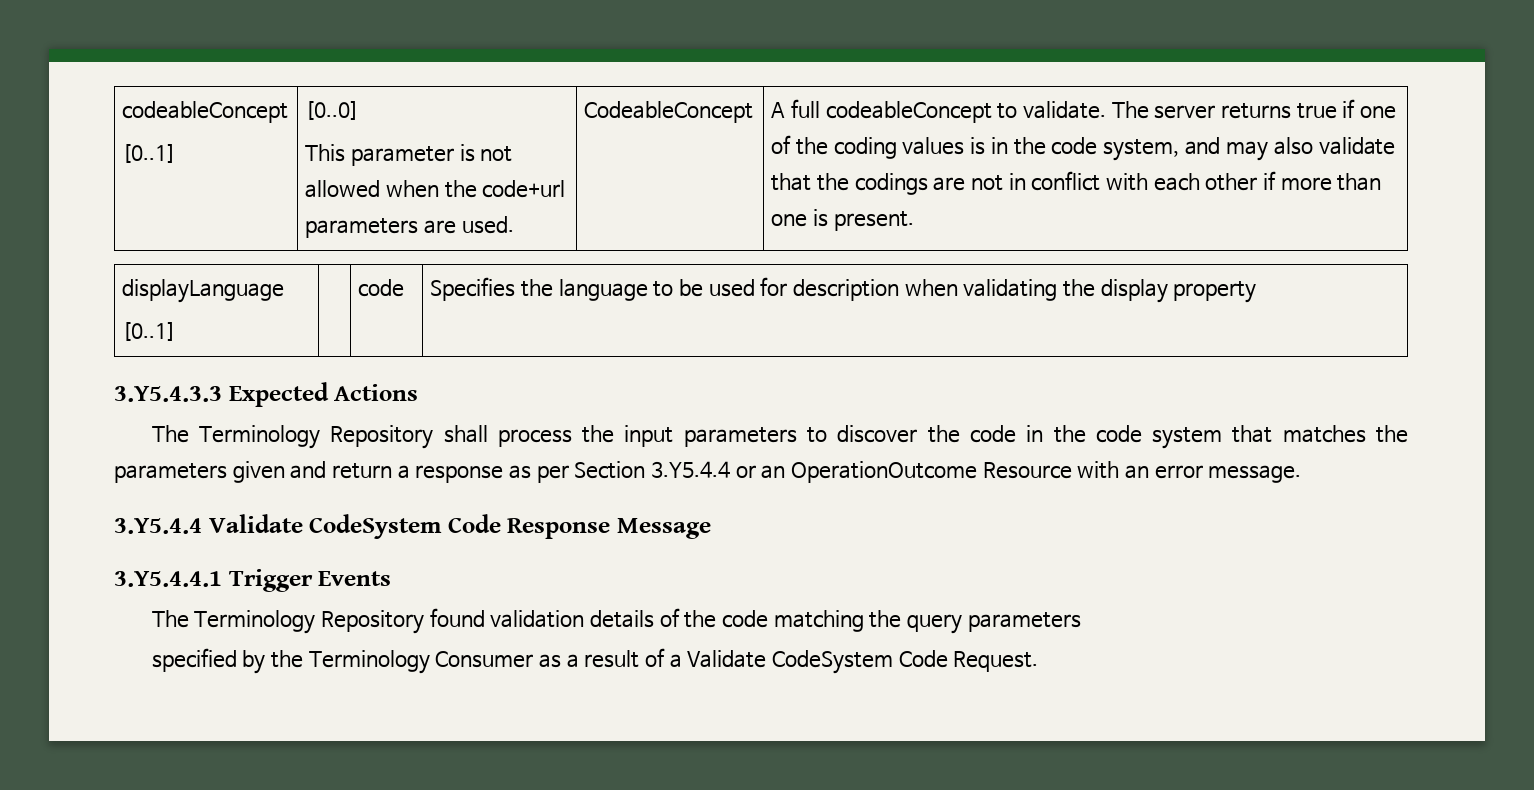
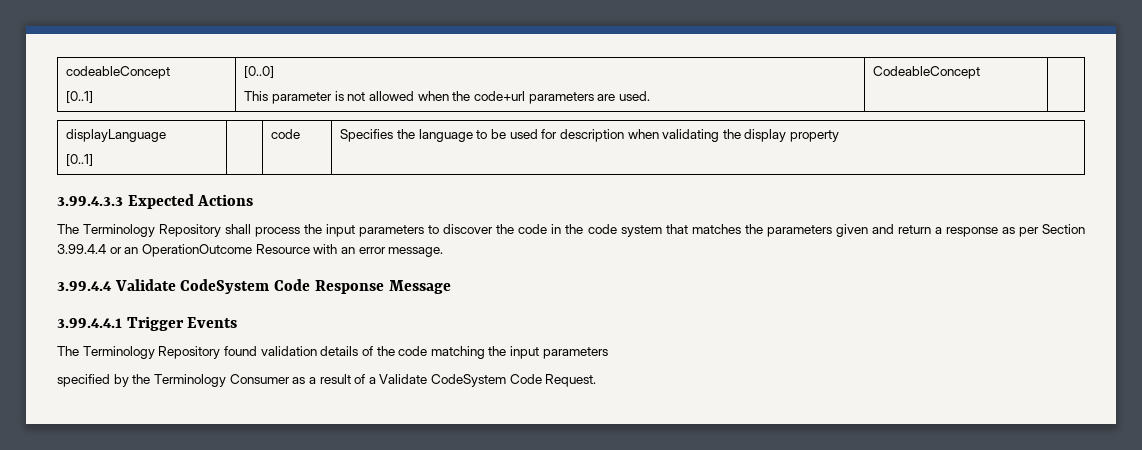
[771,99,1397,123] [771,135,1396,161] [771,171,1382,195] [771,209,914,231] A full codeableConcept to validate. The server returns true if one of the coding values is in the code system, and may also validate that the codings are not in conflict with each other if more than one is present. -> (981, 72) none
[114,386,222,402] 3.Y5.4.3.3 -> [57,196,123,206] 3.99.4.3.3
[650,461,730,478] 3.Y5.4.4 -> [57,244,106,254] 3.99.4.4
[114,518,202,534] 3.Y5.4.4 -> [57,281,112,291] 3.99.4.4
[114,571,222,587] 3.Y5.4.4.1 -> [57,318,122,328] 3.99.4.4.1
[906,614,962,634] query -> [510,346,540,359] input

